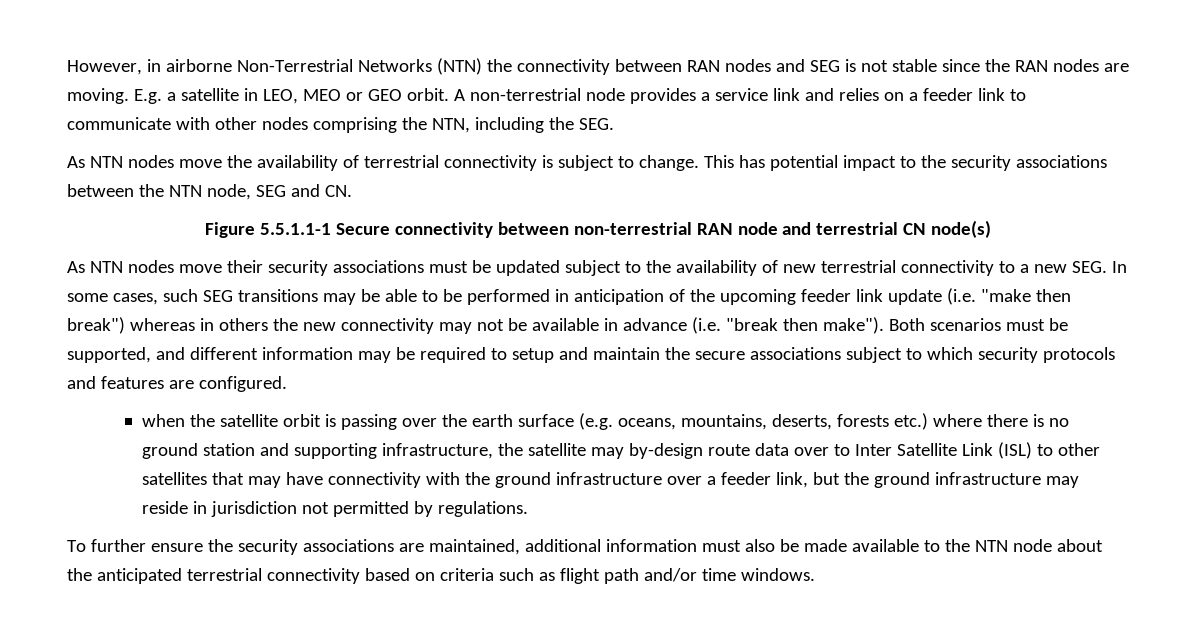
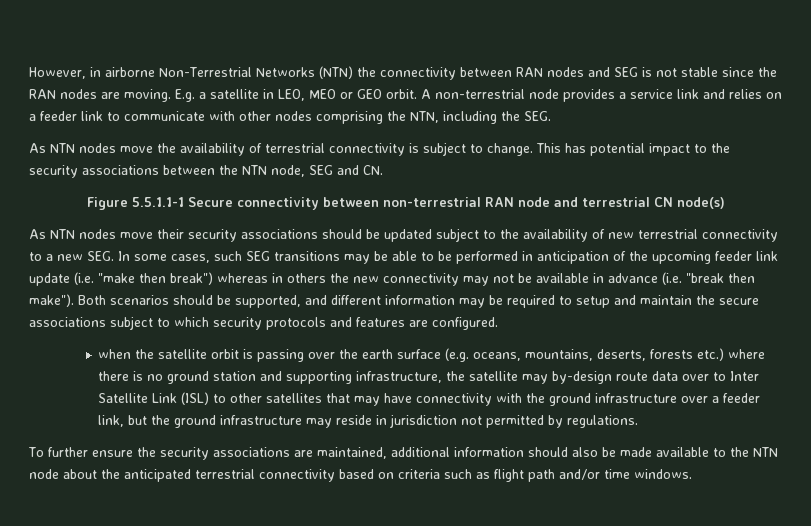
[428,261,468,273] must -> [322,229,362,239] should
[1005,319,1045,331] must -> [173,295,213,305] should
[701,540,741,552] must -> [527,447,568,457] should

